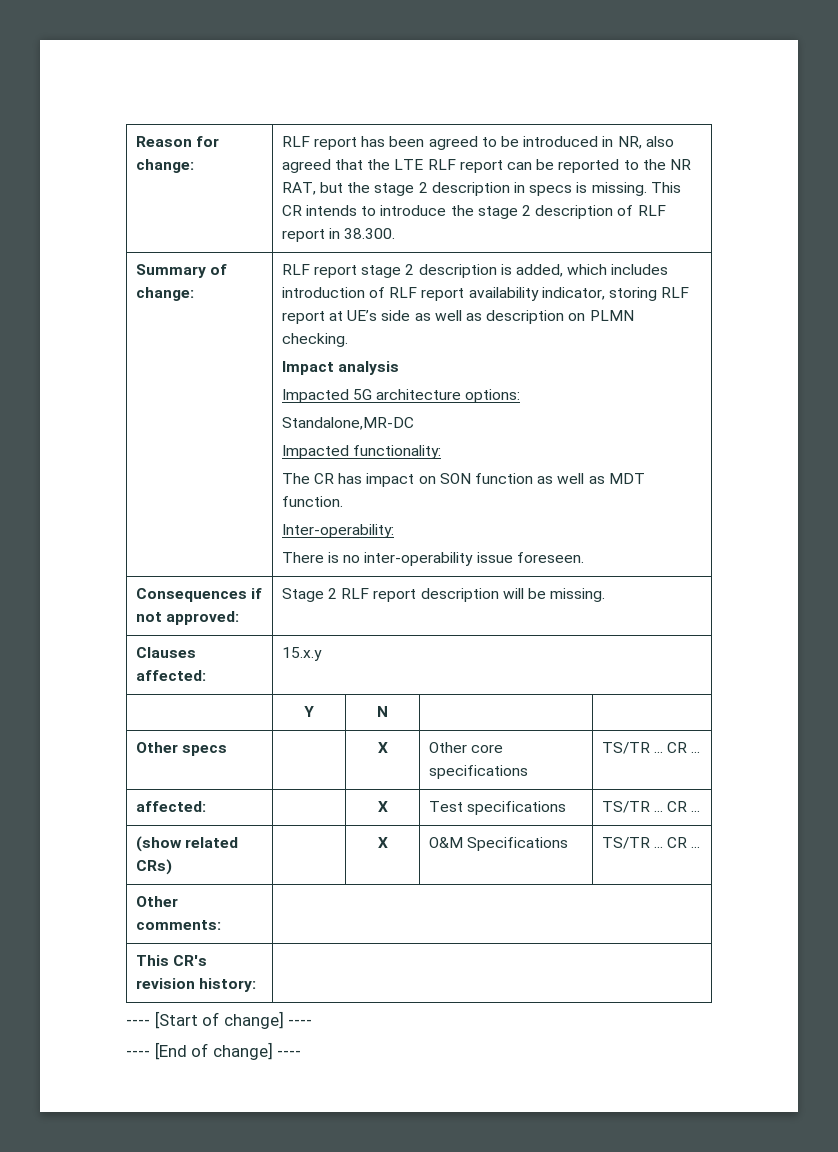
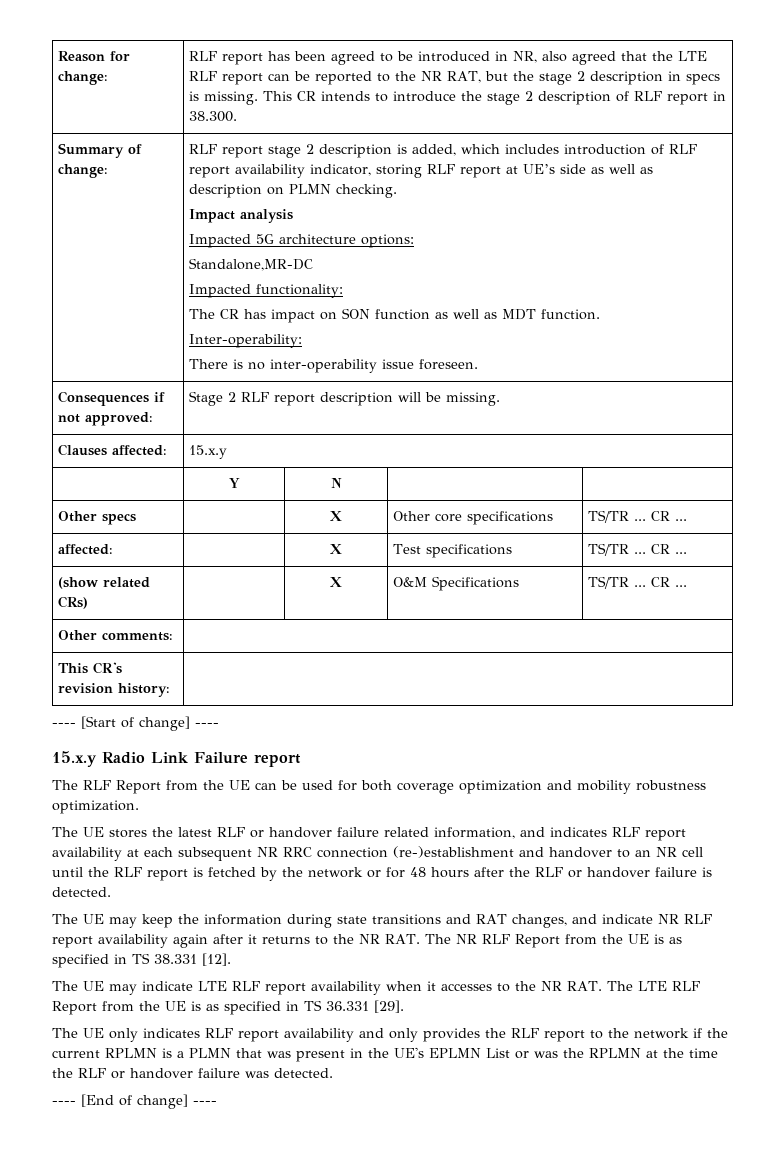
(313, 1022) none -> [52,751,301,767] [52,780,706,794] [52,800,139,814] [52,827,686,841] [52,846,703,861] [52,867,712,881] [52,887,111,897] [52,914,712,928] [52,934,682,948] [52,953,231,968] [52,981,700,995] [52,1000,404,1015] [52,1028,728,1042] [52,1047,718,1062] [52,1068,333,1079] // 15.x.y Radio Link Failure report // The RLF Report from the UE can be used for both coverage optimization and mobility robustness optimization. // The UE stores the latest RLF or handover failure related information, and indicates RLF report availability at each subsequent NR RRC connection (re-)establishment and handover to an NR cell until the RLF report is fetched by the network or for 48 hours after the RLF or handover failure is detected. // The UE may keep the information during state transitions and RAT changes, and indicate NR RLF report availability again after it returns to the NR RAT. The NR RLF Report from the UE is as specified in TS 38.331 [12]. // The UE may indicate LTE RLF report availability when it accesses to the NR RAT. The LTE RLF Report from the UE is as specified in TS 36.331 [29]. // The UE only indicates RLF report availability and only provides the RLF report to the network if the current RPLMN is a PLMN that was present in the UE's EPLMN List or was the RPLMN at the time the RLF or handover failure was detected.

